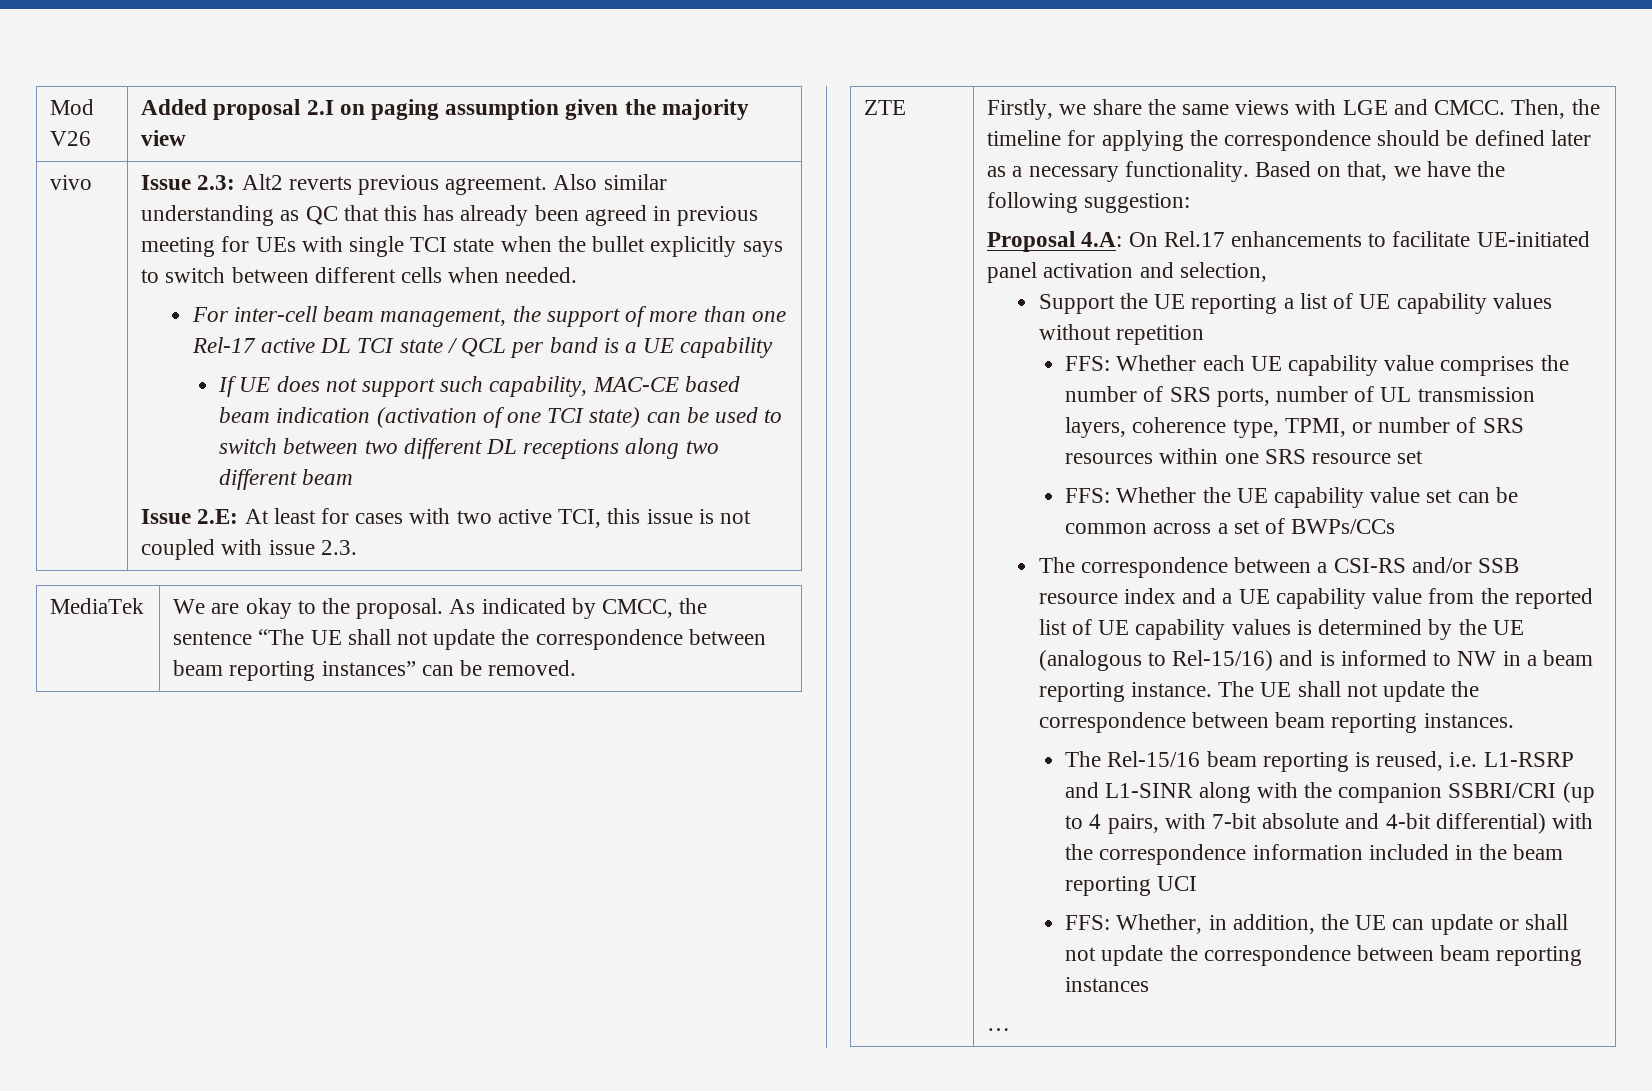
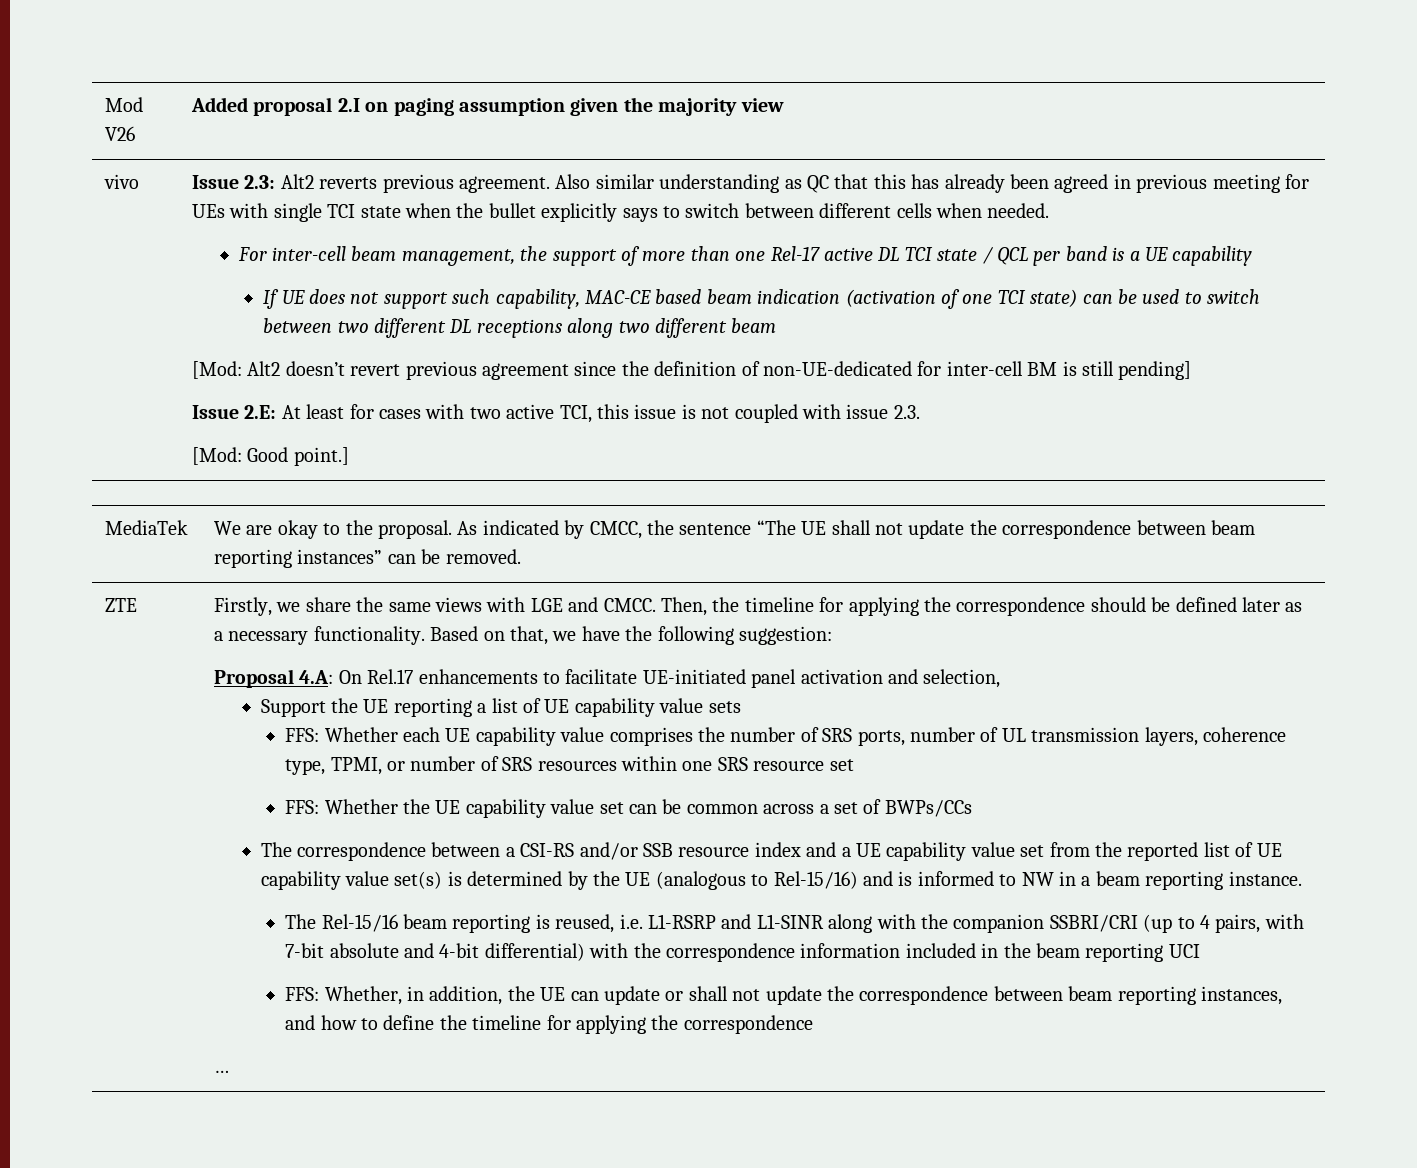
(354, 477) none -> [191,361,1192,380] // [Mod: Alt2 doesn’t revert previous agreement since the definition of non-UE-dedicated for inter-cell BM is still pending]
(357, 547) none -> [191,447,349,466] // [Mod: Good point.]
[1492,293,1552,309] [1038,324,1205,345] values without repetition -> [659,698,741,713] value sets
(1423, 596) none -> [1020,845,1045,857] set
[1231,619,1291,635] values -> [344,871,443,889] value set(s)
[1218,681,1480,702] [1038,712,1514,733] The UE shall not update the correspondence between beam reporting instances. -> (1302, 878) none
[1065,977,1150,992] instances -> [1201,986,1283,1005] [285,1015,813,1034] instances, and how to define the timeline for applying the correspondence

